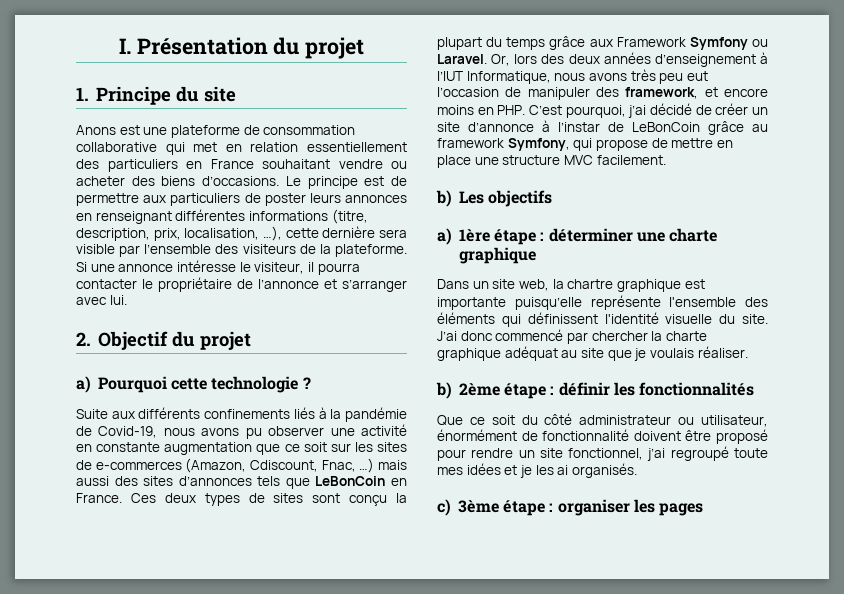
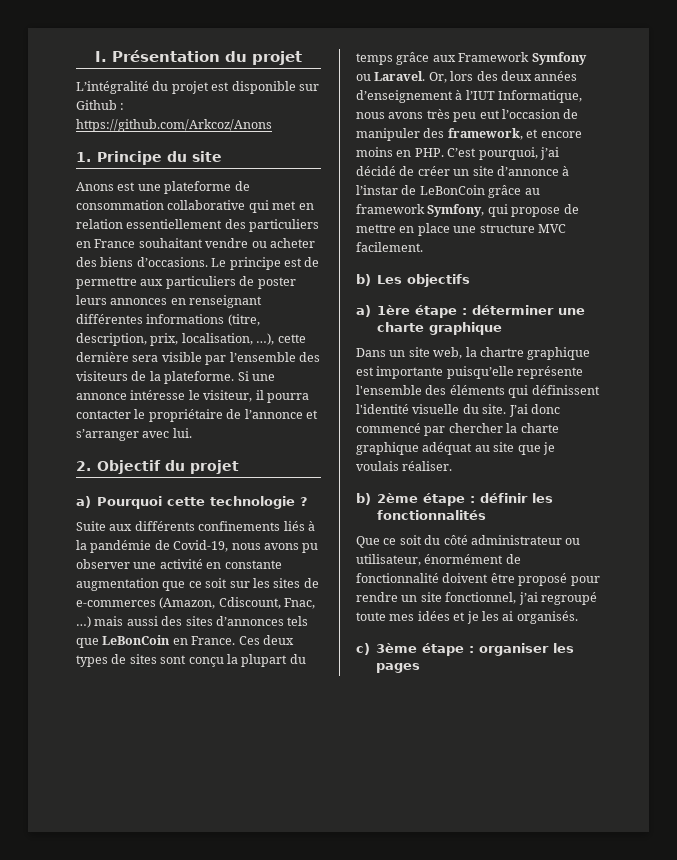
(365, 48) none -> [76,81,319,94] [76,100,125,110] [76,119,272,132] // L’intégralité du projet est disponible sur Github : https://github.com/Arkcoz/Anons

